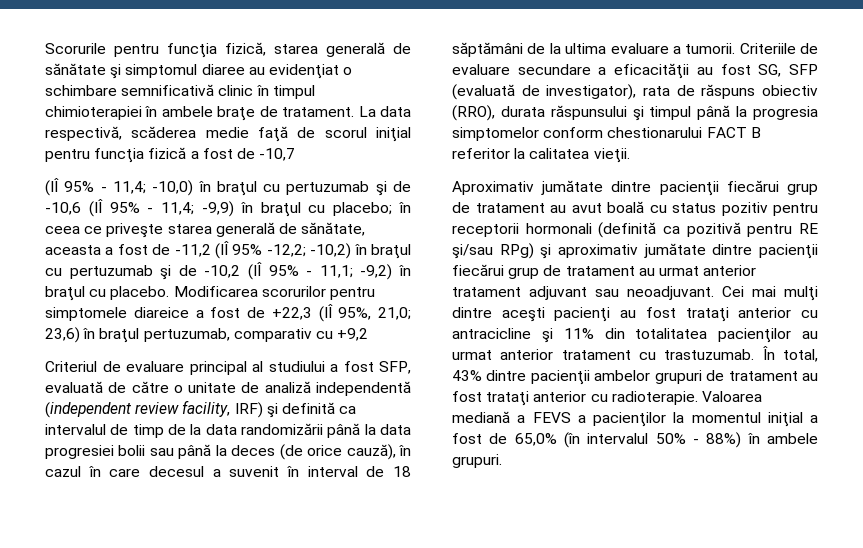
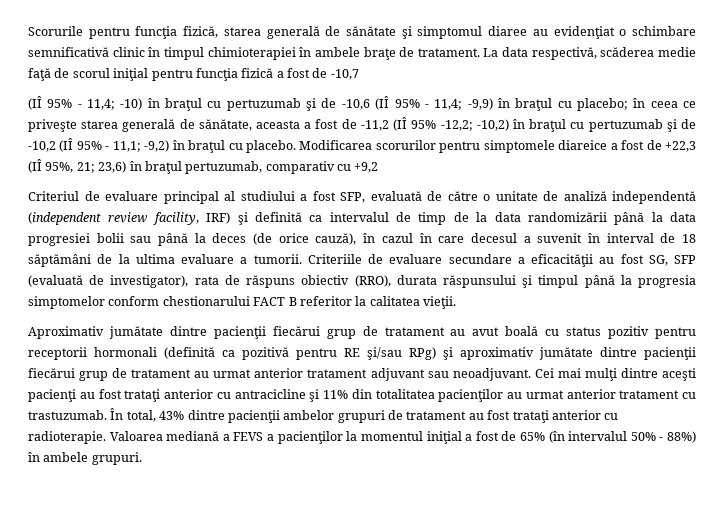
[152,180,194,196] -10,0) -> [120,98,143,110] -10)
[378,307,411,320] 21,0; -> [76,162,95,173] 21;
[514,433,557,446] 65,0% -> [519,432,545,441] 65%

